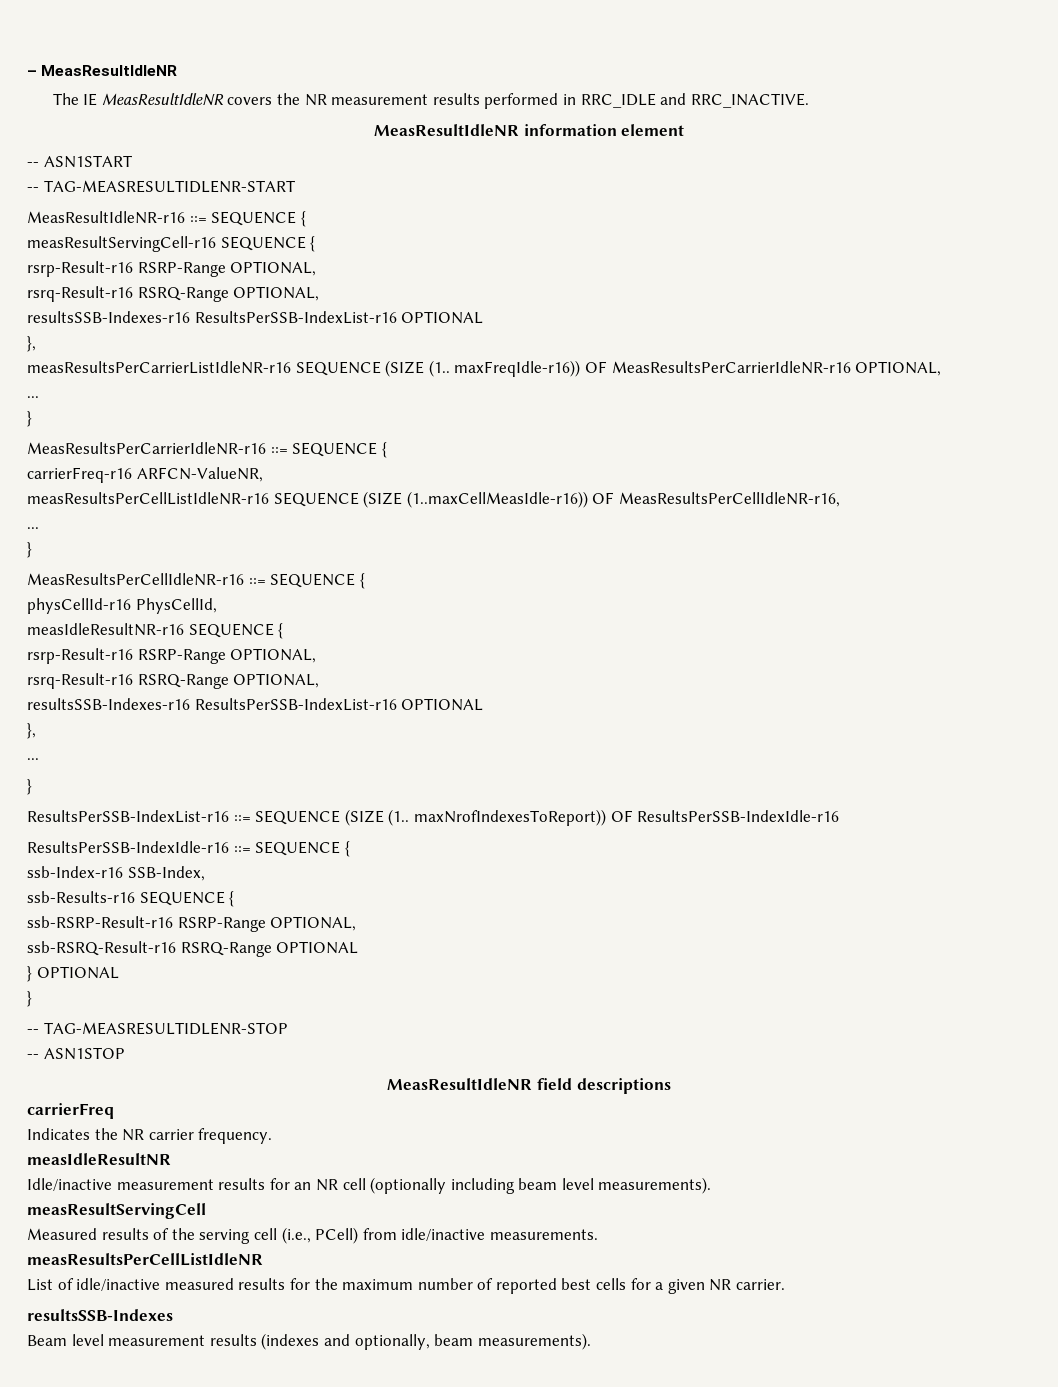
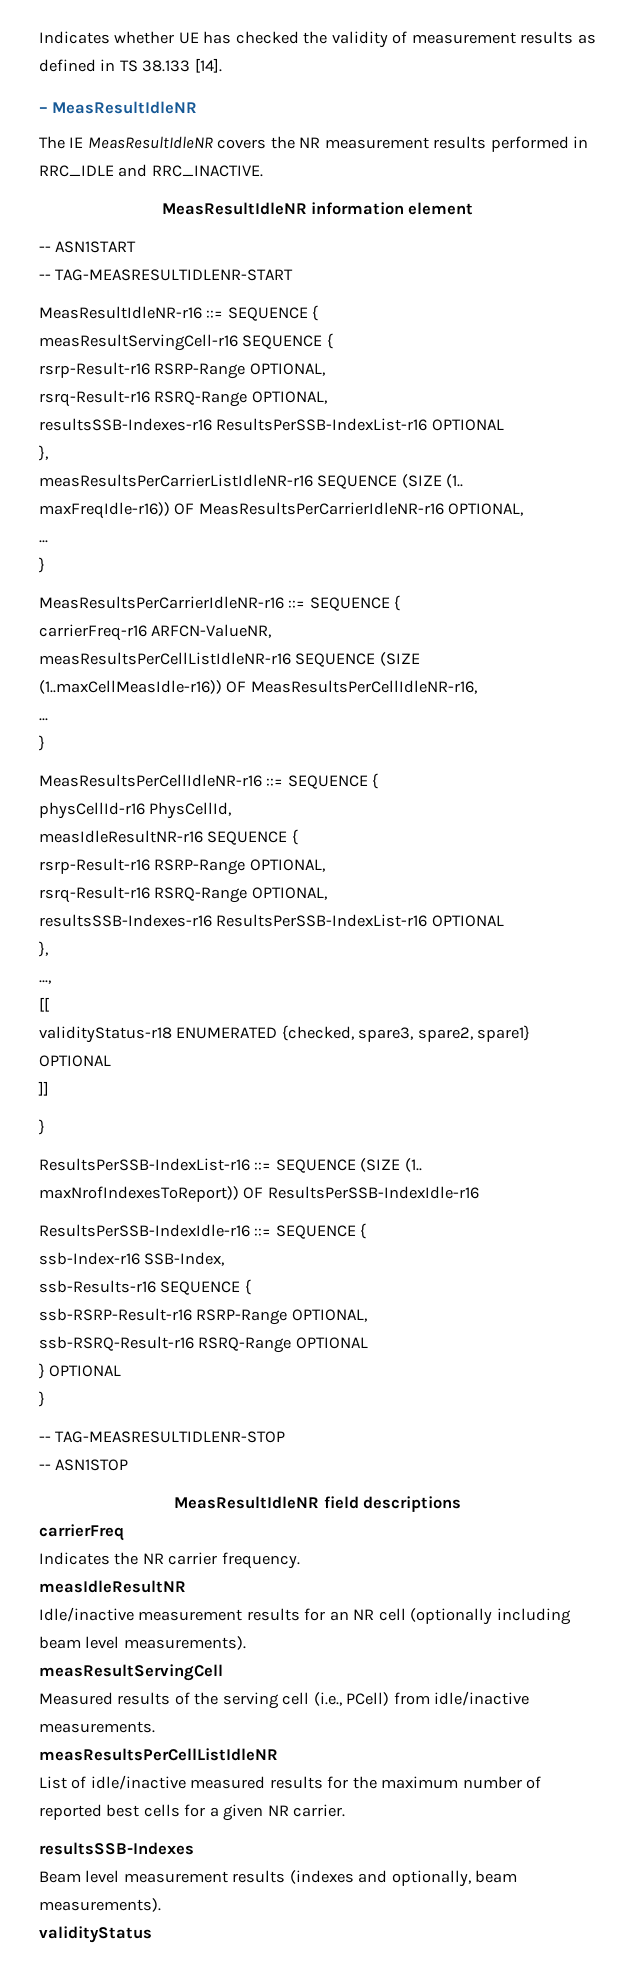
(27, 73) none -> [39,31,596,48] [39,58,222,73] Indicates whether UE has checked the validity of measurement results as defined in TS 38.133 [14]. //
[27,758,39,760] ... -> [39,980,51,984] [39,997,49,1012] [39,1025,531,1043] [39,1055,111,1067] [38,1081,49,1096] ..., // [[ // validityStatus-r18 ENUMERATED {checked, spare3, spare2, spare1} OPTIONAL // ]]
(591, 1341) none -> [39,1926,152,1943] // validityStatus

